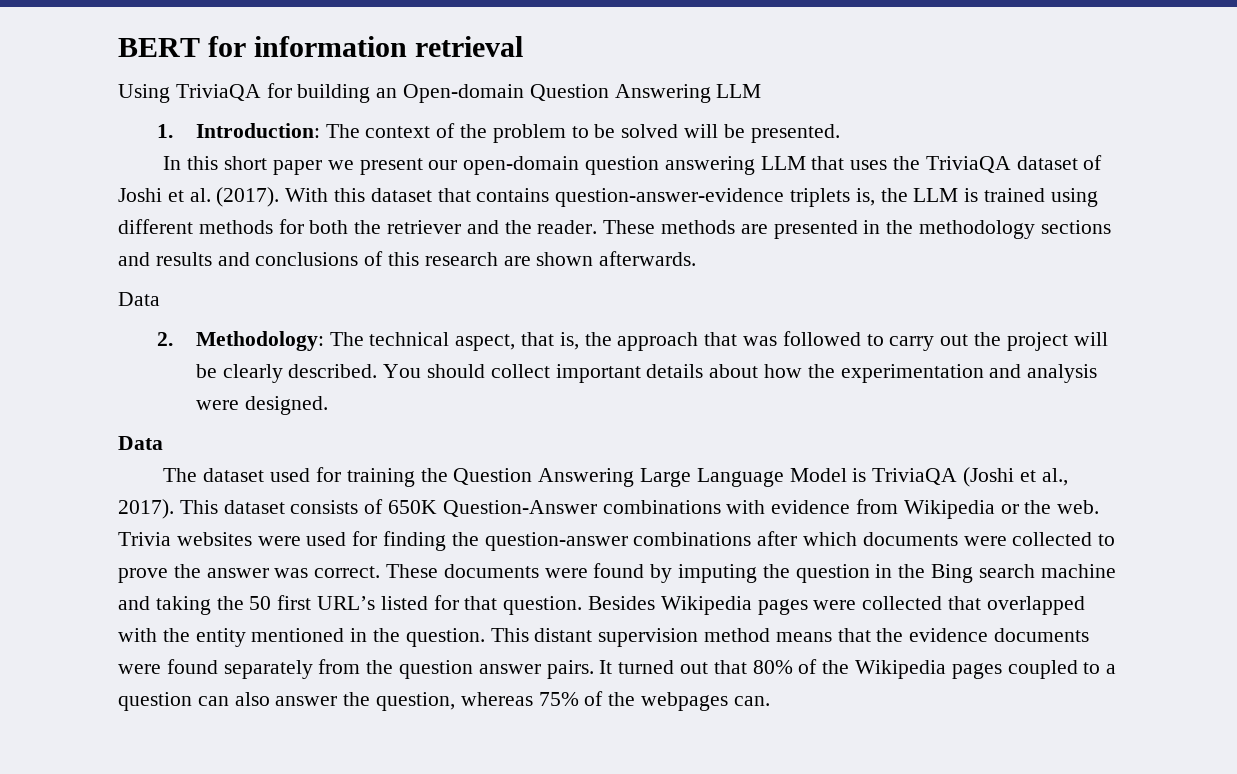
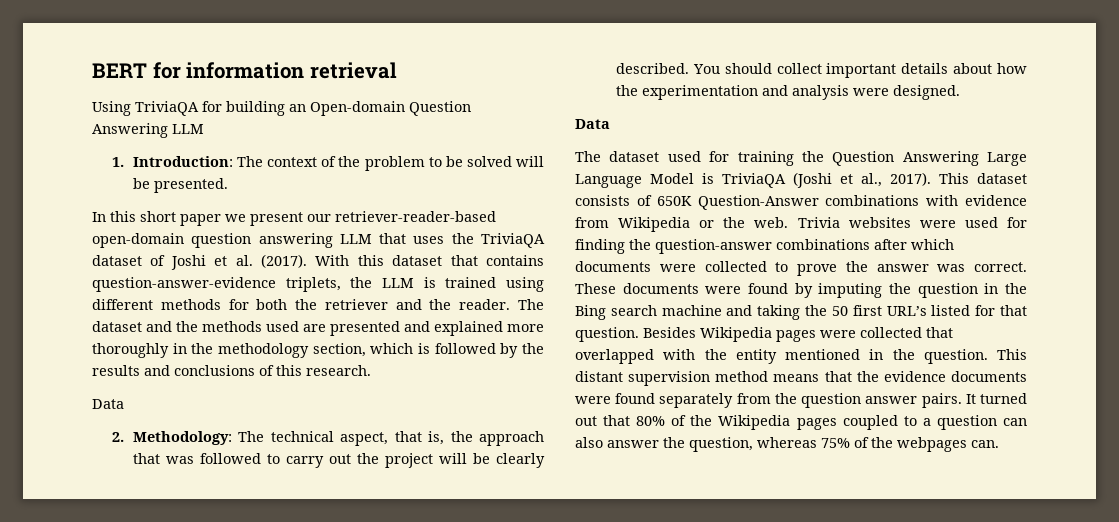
(458, 165) none -> [335,211,496,222] retriever-reader-based
[790,188,875,207] triplets is, -> [285,277,341,292] triplets,
[603,220,1111,239] [118,252,150,266] These methods are presented in the methodology sections and -> [518,299,544,310] [92,321,544,336] [92,343,544,358] The dataset and the methods used are presented and explained more thoroughly in the methodology section, which is followed by the
[424,251,697,266] research are shown afterwards. -> [306,365,371,376] research.

